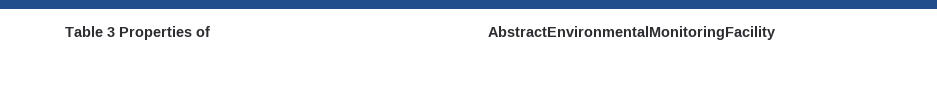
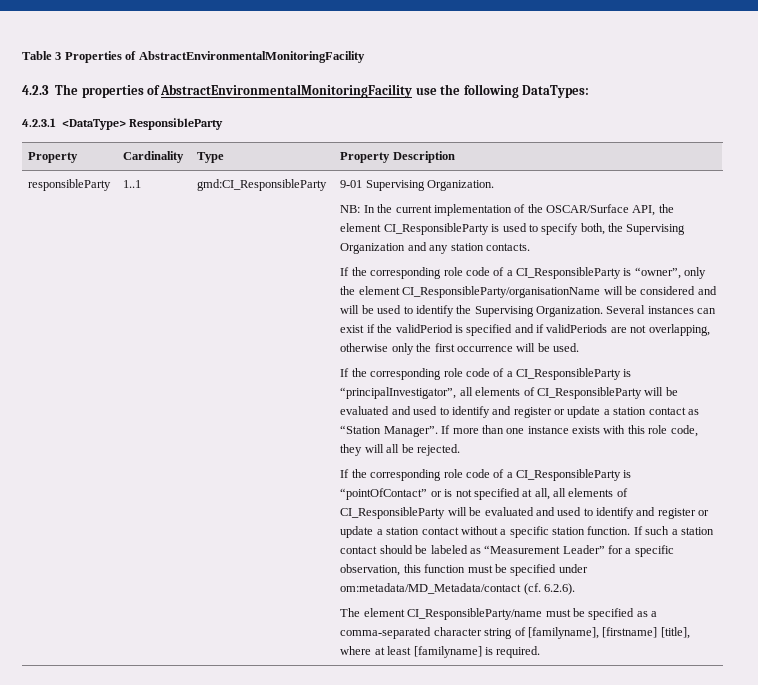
(775, 33) none -> [22,84,589,98] [22,118,224,130] [28,152,79,163] [123,151,185,163] [197,152,225,163] [340,151,455,163] [28,179,112,191] [123,180,142,188] [197,179,328,191] [340,180,495,191] [340,204,674,216] [340,223,686,235] [340,242,530,254] [340,267,707,279] [340,286,717,298] [340,305,717,317] [340,324,710,336] [340,343,580,355] [340,368,632,380] [340,387,678,399] [340,406,699,418] [340,425,698,437] [340,444,460,456] [340,469,632,481] [340,488,628,500] [340,507,710,519] [340,526,714,538] [340,545,674,557] [340,564,588,576] [340,583,576,595] [340,608,658,620] [340,627,690,639] [340,646,541,658] // 4.2.3 The properties of AbstractEnvironmentalMonitoringFacility use the following DataTypes: // 4.2.3.1 <DataType> ResponsibleParty // Property | Cardinality | Type | Property Description // responsibleParty | 1..1 | gmd:CI_ResponsibleParty | 9-01 Supervising Organization. // NB: In the current implementation of the OSCAR/Surface API, the element CI_ResponsibleParty is used to specify both, the Supervising Organization and any station contacts. // If the corresponding role code of a CI_ResponsibleParty is “owner”, only the element CI_ResponsibleParty/organisationName will be considered and will be used to identify the Supervising Organization. Several instances can exist if the validPeriod is specified and if validPeriods are not overlapping, otherwise only the first occurrence will be used. // If the corresponding role code of a CI_ResponsibleParty is “principalInvestigator”, all elements of CI_ResponsibleParty will be evaluated and used to identify and register or update a station contact as “Station Manager”. If more than one instance exists with this role code, they will all be rejected. // If the corresponding role code of a CI_ResponsibleParty is “pointOfContact” or is not specified at all, all elements of CI_ResponsibleParty will be evaluated and used to identify and register or update a station contact without a specific station function. If such a station contact should be labeled as “Measurement Leader” for a specific observation, this function must be specified under om:metadata/MD_Metadata/contact (cf. 6.2.6). // The element CI_ResponsibleParty/name must be specified as a comma-separated character string of [familyname], [firstname] [title], where at least [familyname] is required.

